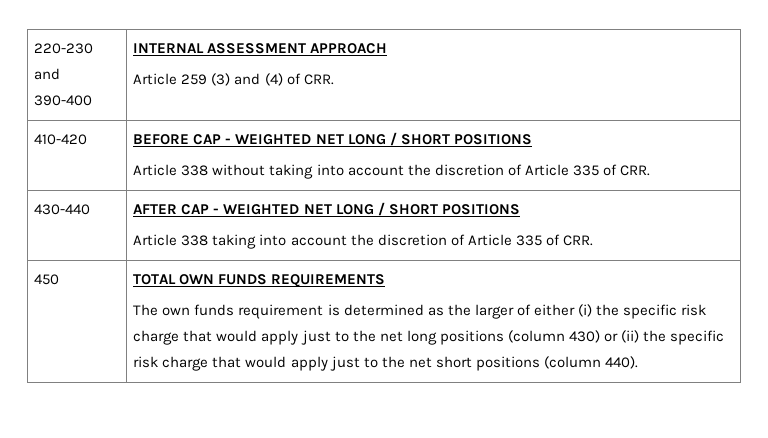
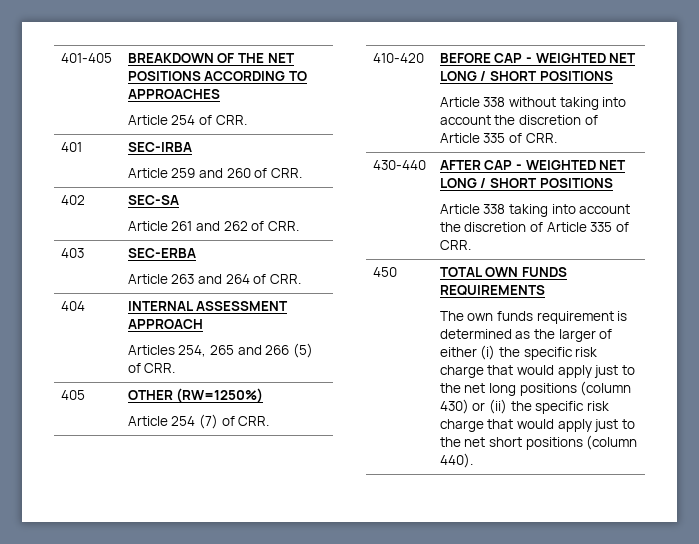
[34,43,94,54] [34,68,61,80] [34,95,93,106] [133,43,388,54] [133,73,283,86] 220-230 and 390-400 | INTERNAL ASSESSMENT APPROACH // Article 259 (3) and (4) -> [60,53,112,63] [127,53,295,63] [127,71,307,81] [127,89,220,99] [127,115,247,125] [60,142,82,152] [127,142,192,152] [127,168,302,178] [60,195,85,205] [127,195,179,205] [127,221,299,231] [60,248,84,258] [127,248,196,258] [127,274,301,284] [60,301,85,311] [127,301,289,311] [127,319,203,329] [127,343,313,358] [127,363,176,373] [60,390,85,400] [127,388,264,403] [127,414,218,429] 401-405 | BREAKDOWN OF THE NET POSITIONS ACCORDING TO APPROACHES // Article 254 of CRR. // 401 | SEC-IRBA // Article 259 and 260 of CRR. // 402 | SEC-SA // Article 261 and 262 of CRR. // 403 | SEC-ERBA // Article 263 and 264 of CRR. // 404 | INTERNAL ASSESSMENT APPROACH // Articles 254, 265 and 266 (5) of CRR. // 405 | OTHER (RW=1250%) // Article 254 (7)

